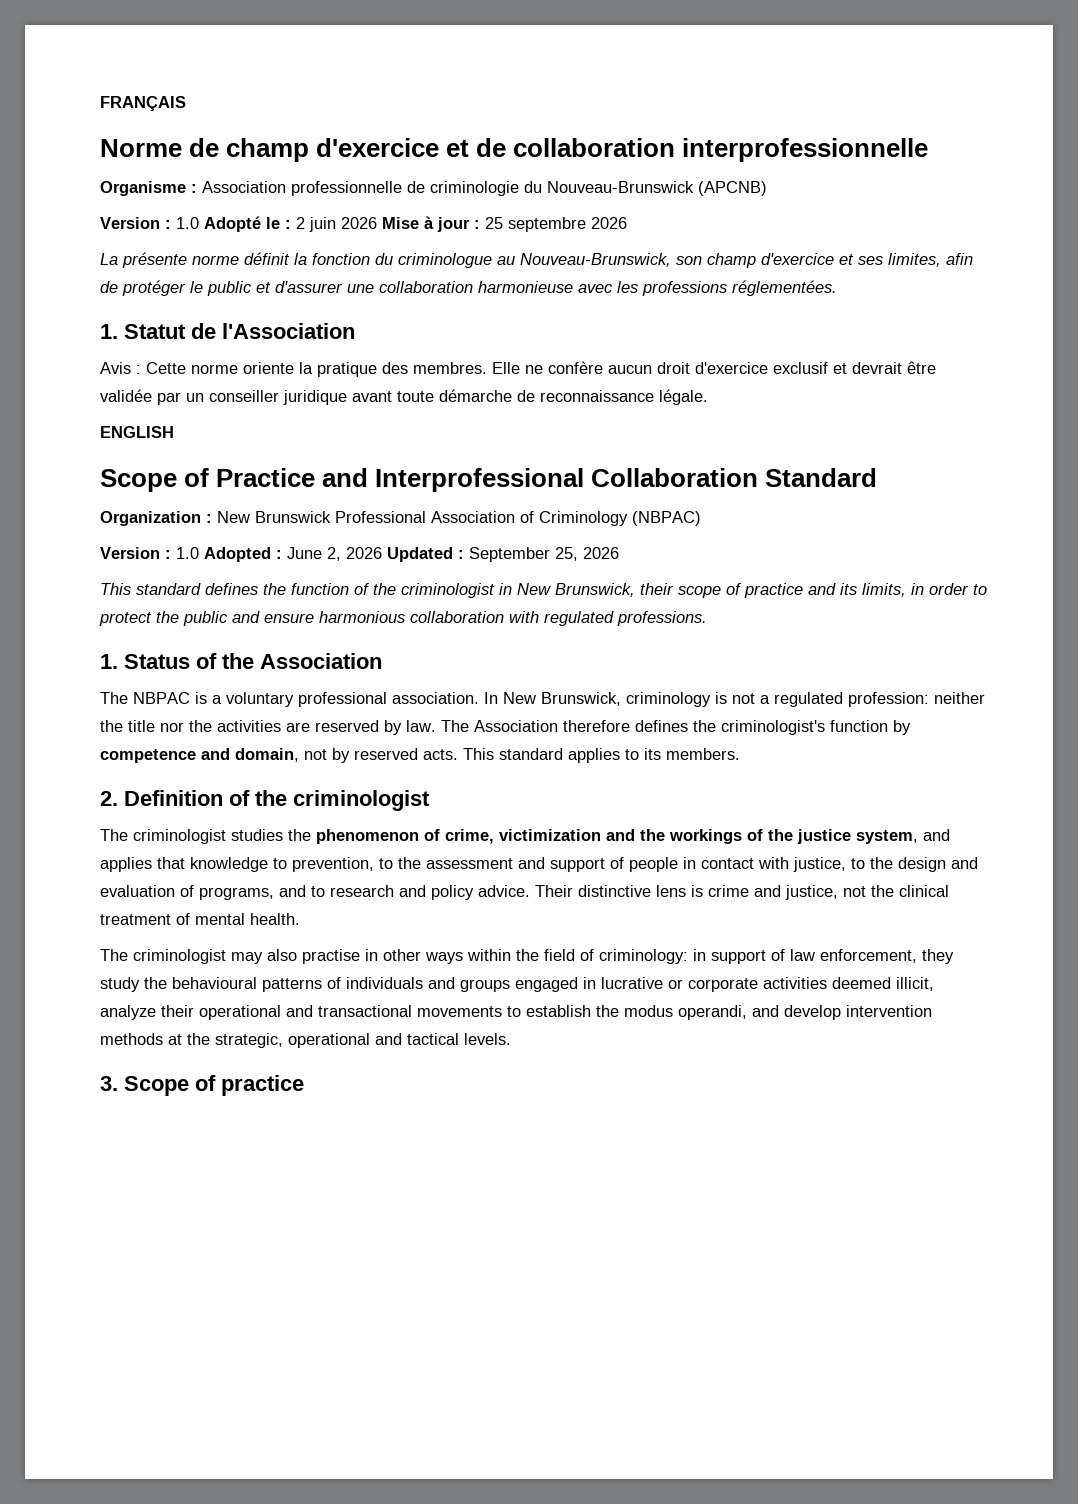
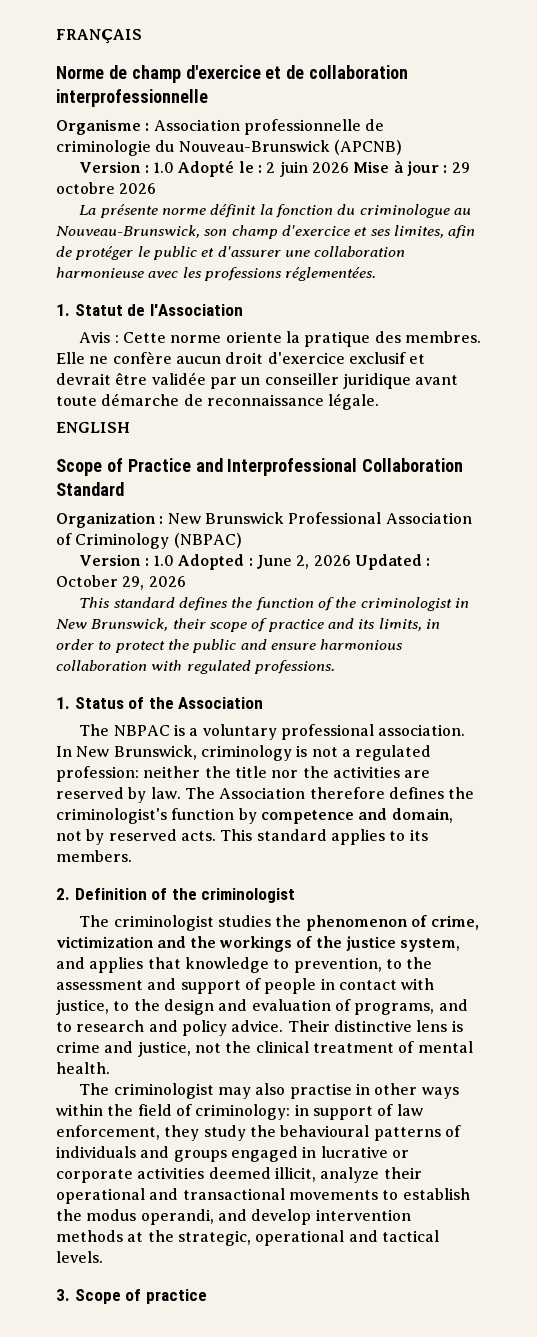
[485,217,586,232] 25 septembre -> [451,162,470,173] [56,182,115,194] 29 octobre
[469,547,578,562] September 25, -> [56,575,145,590] October 29,

